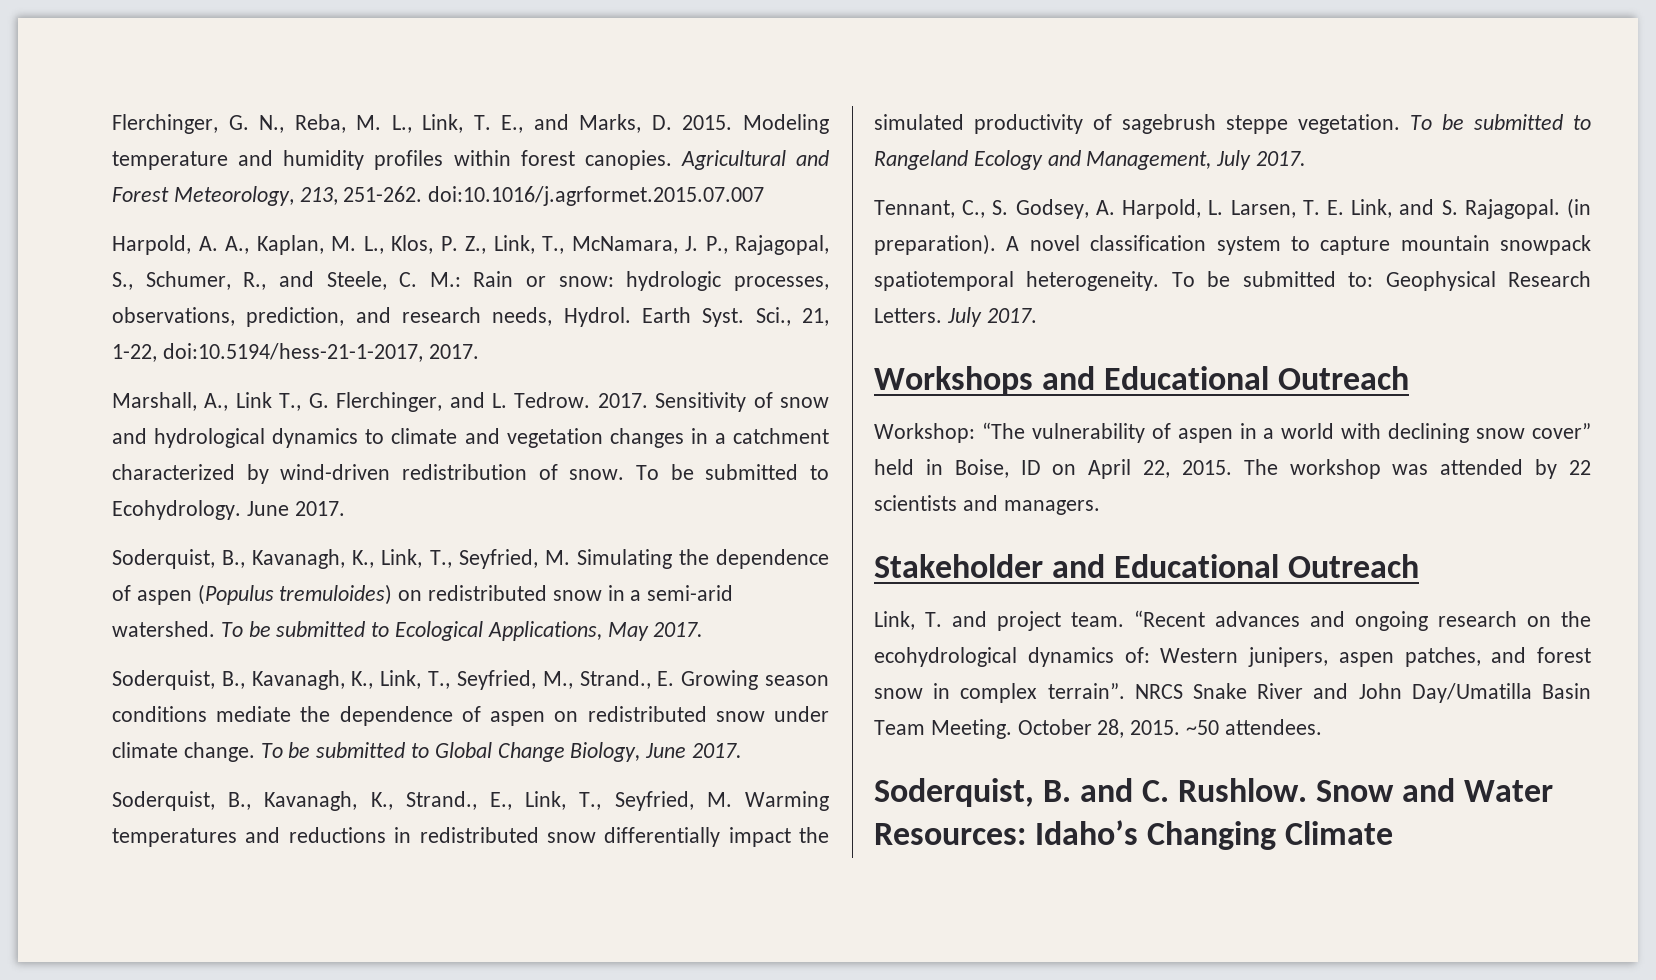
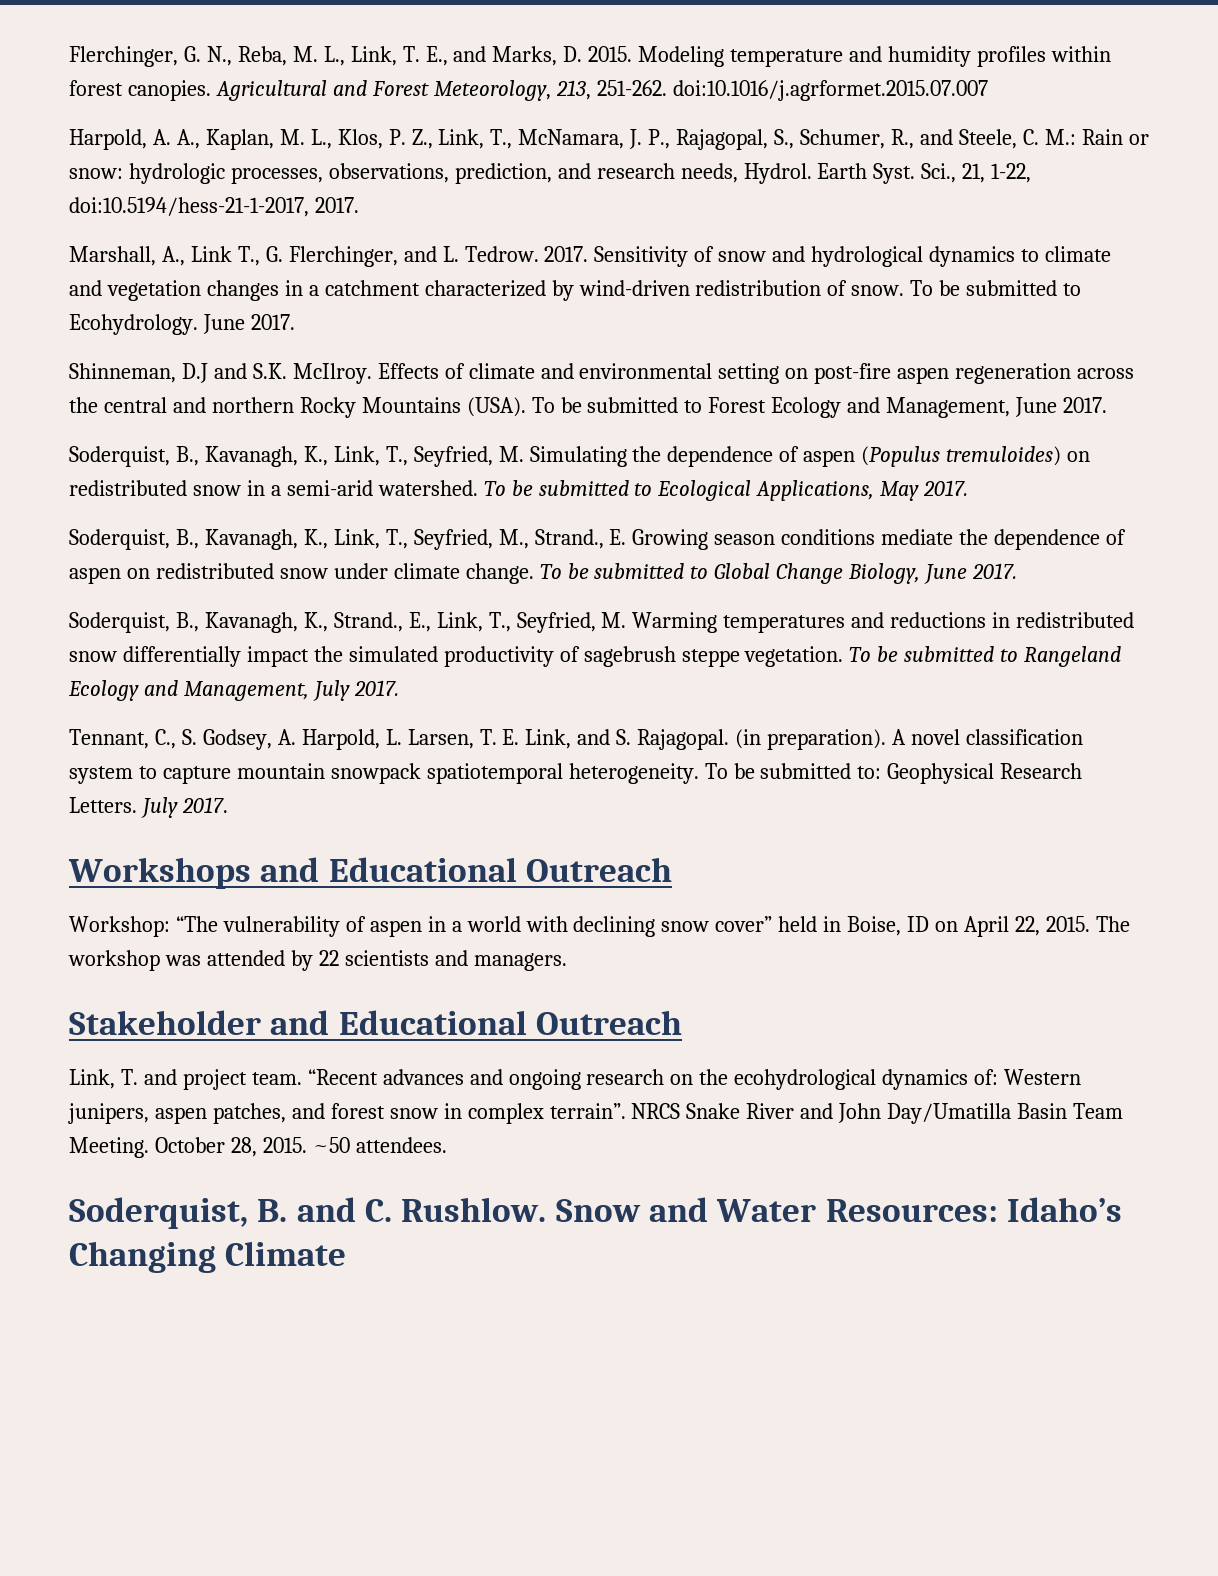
(345, 508) none -> [69,363,1135,384] [69,397,1108,418] // Shinneman, D.J and S.K. McIlroy. Effects of climate and environmental setting on post-fire aspen regeneration across the central and northern Rocky Mountains (USA). To be submitted to Forest Ecology and Management, June 2017.

